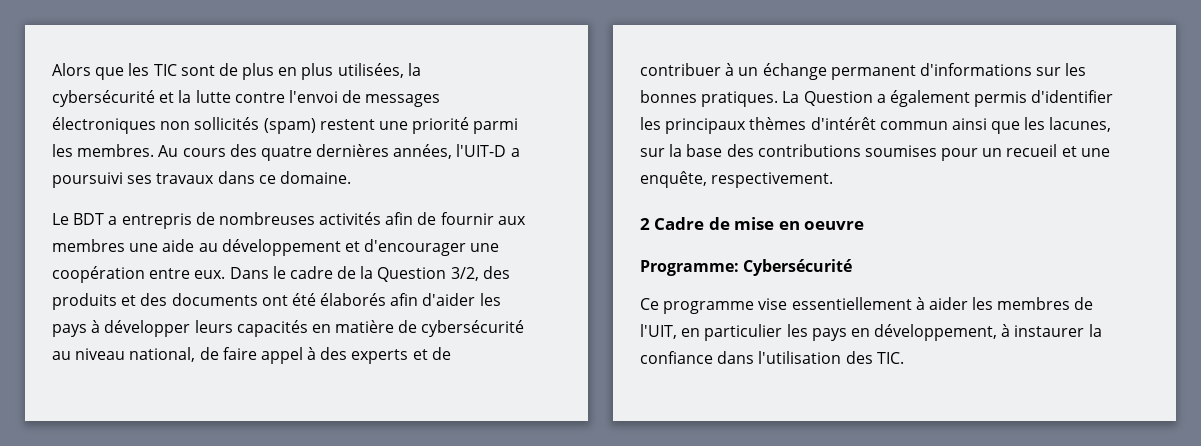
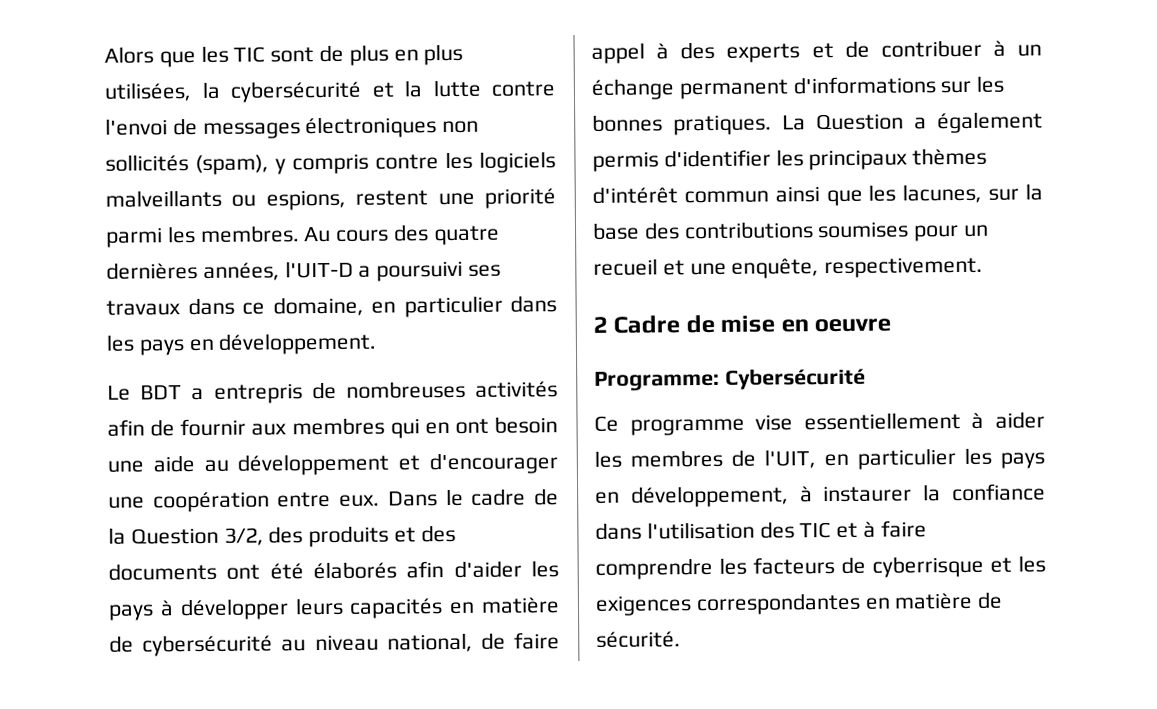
[263,118,316,134] (spam) -> [195,151,556,176] [105,189,346,211] (spam), y compris contre les logiciels malveillants ou espions,
[279,171,351,184] domaine. -> [272,295,557,318] [106,332,377,356] domaine, en particulier dans les pays en développement.
(125, 245) none -> [389,416,558,439] qui en ont besoin
[876,352,904,364] TIC. -> [799,520,927,539] [595,555,1046,580] [595,591,1004,616] [596,631,681,648] TIC et à faire comprendre les facteurs de cyberrisque et les exigences correspondantes en matière de sécurité.

